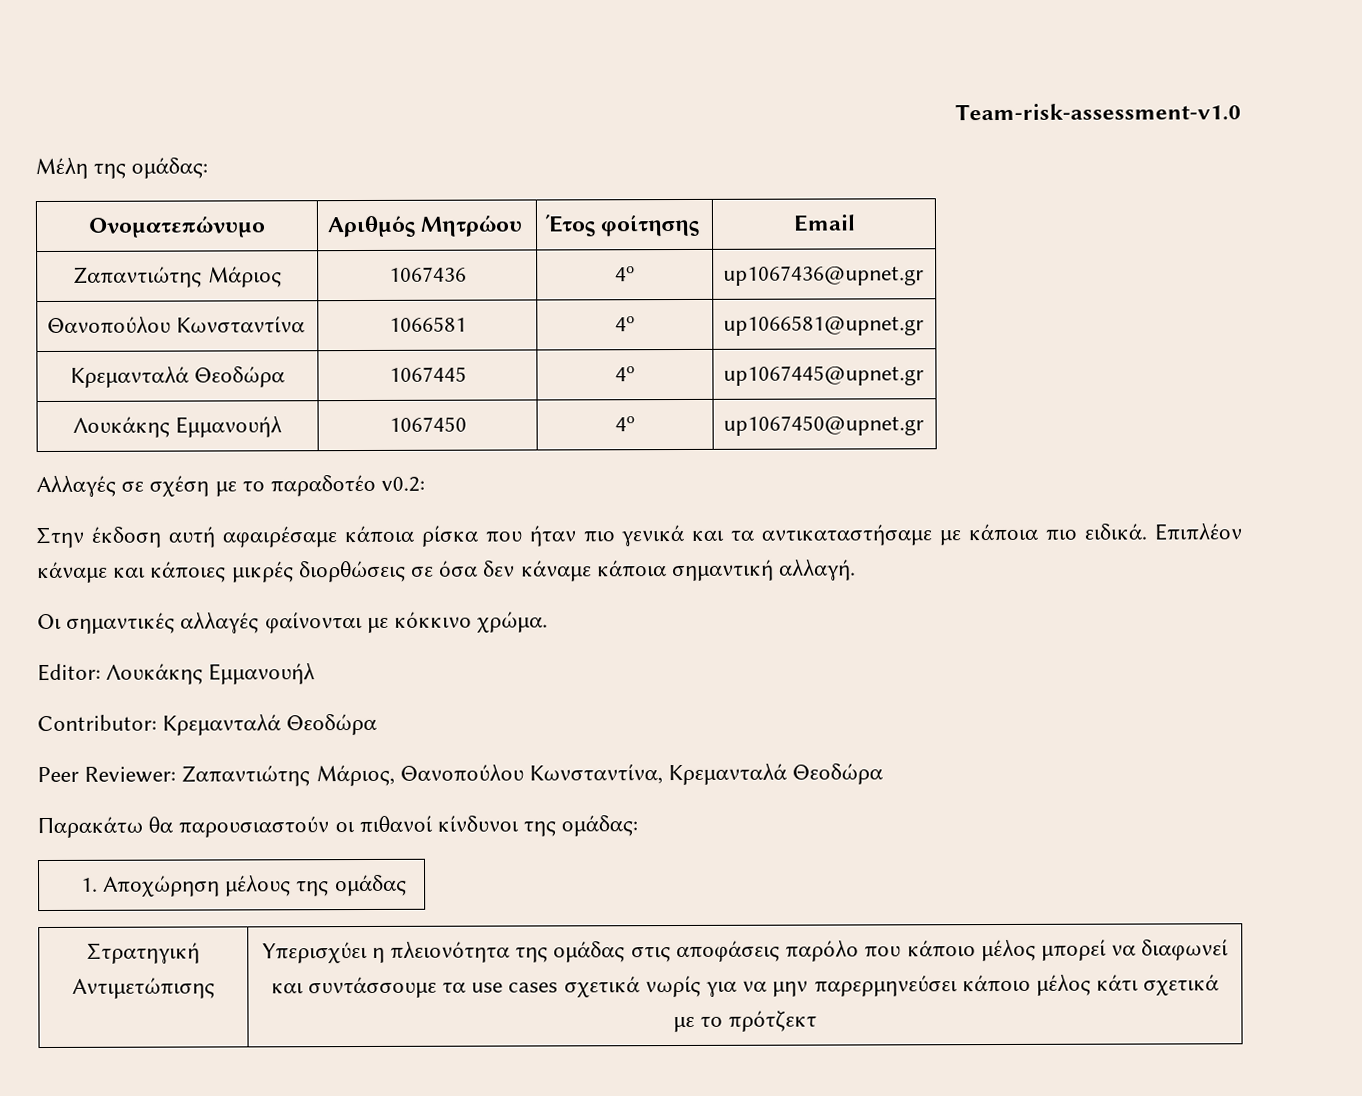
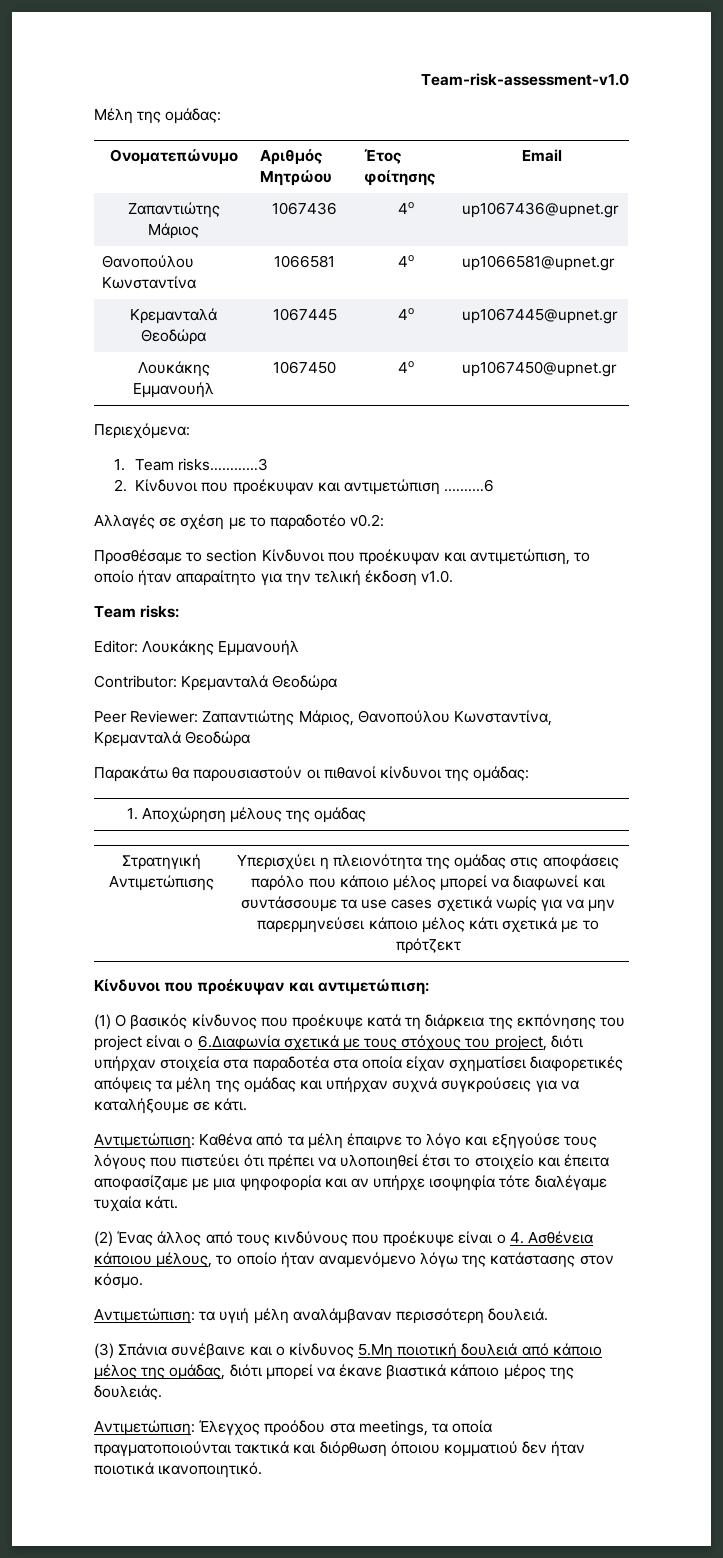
(924, 425) none -> [94,423,190,439] [114,458,269,471] [114,479,495,495] // Περιεχόμενα: // 1. Team risks…………3 // 2. Κίνδυνοι που προέκυψαν και αντιμετώπιση .………6
[36,522,1242,549] [37,558,857,584] [37,611,549,634] Στην έκδοση αυτή αφαιρέσαμε κάποια ρίσκα που ήταν πιο γενικά και τα αντικαταστήσαμε με κάποια πιο ειδικά. Επιπλέον κάναμε και κάποιες μικρές διορθώσεις σε όσα δεν κάναμε κάποια σημαντική αλλαγή. // Οι σημαντικές αλλαγές φαίνονται με κόκκινο χρώμα. -> [94,549,591,565] [94,570,454,586] [94,605,180,618] Προσθέσαμε το section Κίνδυνοι που προέκυψαν και αντιμετώπιση, το οποίο ήταν απαραίτητο για την τελική έκδοση v1.0. // Team risks:
(818, 1021) none -> [94,979,429,995] [94,1014,626,1030] [94,1035,583,1051] [94,1056,624,1072] [94,1077,579,1093] [94,1098,248,1114] [94,1133,597,1149] [94,1154,610,1170] [94,1175,607,1191] [94,1196,179,1212] [94,1231,594,1247] [94,1252,614,1268] [94,1273,143,1289] [94,1308,549,1324] [94,1343,602,1359] [94,1364,574,1380] [94,1385,162,1400] [94,1420,493,1436] [94,1441,586,1457] [94,1462,263,1478] // Κίνδυνοι που προέκυψαν και αντιμετώπιση: // (1) Ο βασικός κίνδυνος που προέκυψε κατά τη διάρκεια της εκπόνησης του project είναι ο 6.Διαφωνία σχετικά με τους στόχους του project, διότι υπήρχαν στοιχεία στα παραδοτέα στα οποία είχαν σχηματίσει διαφορετικές απόψεις τα μέλη της ομάδας και υπήρχαν συχνά συγκρούσεις για να καταλήξουμε σε κάτι. // Αντιμετώπιση: Καθένα από τα μέλη έπαιρνε το λόγο και εξηγούσε τους λόγους που πιστεύει ότι πρέπει να υλοποιηθεί έτσι το στοιχείο και έπειτα αποφασίζαμε με μια ψηφοφορία και αν υπήρχε ισοψηφία τότε διαλέγαμε τυχαία κάτι. // (2) Ένας άλλος από τους κινδύνους που προέκυψε είναι ο 4. Ασθένεια κάποιου μέλους, το οποίο ήταν αναμενόμενο λόγω της κατάστασης στον κόσμο. // Αντιμετώπιση: τα υγιή μέλη αναλάμβαναν περισσότερη δουλειά. // (3) Σπάνια συνέβαινε και ο κίνδυνος 5.Μη ποιοτική δουλειά από κάποιο μέλος της ομάδας, διότι μπορεί να έκανε βιαστικά κάποιο μέρος της δουλειάς. // Αντιμετώπιση: Έλεγχος προόδου στα meetings, τα οποία πραγματοποιούνται τακτικά και διόρθωση όποιου κομματιού δεν ήταν ποιοτικά ικανοποιητικό.

